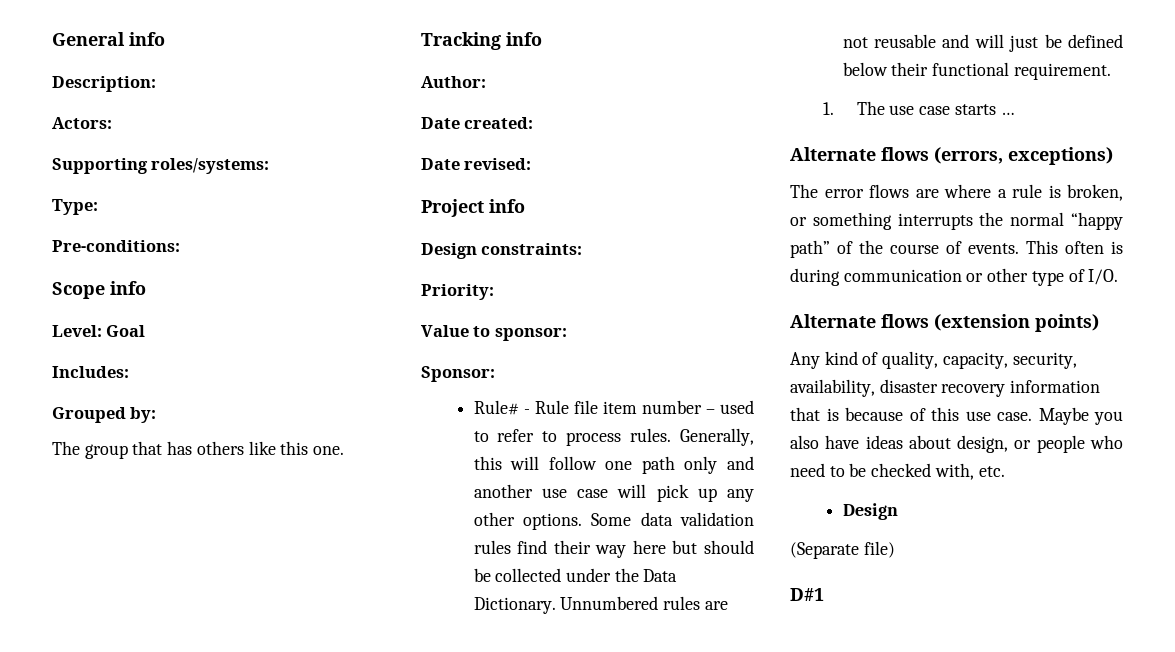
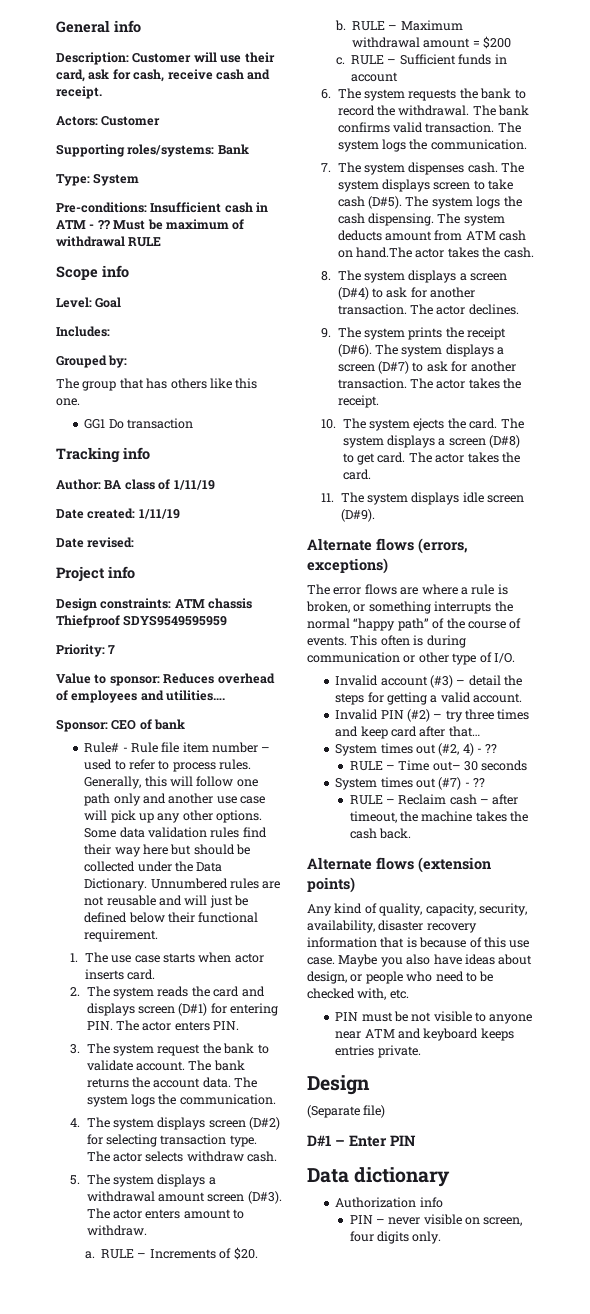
(156, 84) none -> [132,52,275,63] [56,69,271,82] [56,86,102,99] Customer will use their card, ask for cash, receive cash and receipt.
(112, 123) none -> [101,116,161,126] Customer
(270, 166) none -> [217,144,249,155] Bank
(98, 207) none -> [93,173,140,186] System
(180, 246) none -> [150,202,269,213] [56,219,245,230] [56,236,162,247] Insufficient cash in ATM - ?? Must be maximum of withdrawal RULE
(345, 450) none -> [84,418,193,429] // GG1 Do transaction
(486, 82) none -> [104,479,215,490] BA class of 1/11/19
(534, 123) none -> [138,509,180,519] 1/11/19
(583, 249) none -> [174,598,253,609] [56,615,228,628] ATM chassis Thiefproof SDYS9549595959
(494, 292) none -> [108,645,116,654] 7
[421,366,495,382] // Sponsor: -> [163,673,275,684] [56,690,226,703] [56,719,186,732] Reduces overhead of employees and utilities…. // Sponsor: CEO of bank
[1000,112,1015,115] … -> [198,952,264,963] [84,969,156,980] [70,986,265,999] [86,1003,279,1016] [86,1020,240,1031] [70,1043,269,1056] [86,1060,245,1071] [86,1077,258,1088] [86,1094,276,1107] [70,1117,281,1130] [86,1134,257,1147] [86,1151,278,1162] [70,1174,216,1187] [86,1191,282,1204] [86,1208,245,1219] [86,1225,147,1236] [84,1247,258,1260] [334,20,463,31] [352,36,512,49] [335,54,507,65] [351,72,399,82] [321,88,526,101] [337,105,530,116] [337,122,521,133] [337,139,527,152] [321,162,525,175] [337,179,514,192] [337,196,522,209] [337,213,505,226] [337,230,527,241] [337,247,534,258] [321,270,508,283] [337,287,476,300] [337,304,519,315] [321,327,507,340] [337,344,505,357] [337,361,516,374] [337,378,522,389] [337,395,379,408] [321,418,524,431] [342,435,521,448] [342,452,520,465] [342,469,371,480] [321,492,525,505] [340,509,375,522] when actor inserts card. // 2. The system reads the card and displays screen (D#1) for entering PIN. The actor enters PIN. // 3. The system request the bank to validate account. The bank returns the account data. The system logs the communication. // 4. The system displays screen (D#2) for selecting transaction type. The actor selects withdraw cash. // 5. The system displays a withdrawal amount screen (D#3). The actor enters amount to withdraw. // a. RULE – Increments of $20. // b. RULE – Maximum withdrawal amount = $200 // c. RULE – Sufficient funds in account // 6. The system requests the bank to record the withdrawal. The bank confirms valid transaction. The system logs the communication. // 7. The system dispenses cash. The system displays screen to take cash (D#5). The system logs the cash dispensing. The system deducts amount from ATM cash on hand.The actor takes the cash. // 8. The system displays a screen (D#4) to ask for another transaction. The actor declines. // 9. The system prints the receipt (D#6). The system displays a screen (D#7) to ask for another transaction. The actor takes the receipt. // 10. The system ejects the card. The system displays a screen (D#8) to get card. The actor takes the card. // 11. The system displays idle screen (D#9).
(1119, 277) none -> [335,675,523,688] [335,692,523,705] [335,709,530,722] [335,726,480,739] [335,743,498,756] [349,760,528,771] [335,777,486,790] [349,794,519,805] [349,811,529,823] [349,828,411,839] // Invalid account (#3) – detail the steps for getting a valid account. // Invalid PIN (#2) – try three times and keep card after that… // System times out (#2, 4) - ?? // RULE – Time out– 30 seconds // System times out (#7) - ?? // RULE – Reclaim cash – after timeout, the machine takes the cash back.
[842,503,898,520] [790,541,895,559] [790,588,824,601] Design // (Separate file) // D#1 -> [335,1011,533,1024] [335,1028,514,1041] [335,1045,421,1058] [307,1075,370,1095] [307,1105,386,1118] [307,1135,416,1147] [307,1167,451,1187] [335,1197,443,1208] [349,1214,523,1226] [349,1231,442,1244] PIN must be not visible to anyone near ATM and keyboard keeps entries private. // Design // (Separate file) // D#1 – Enter PIN // Data dictionary // Authorization info // PIN – never visible on screen, four digits only.

